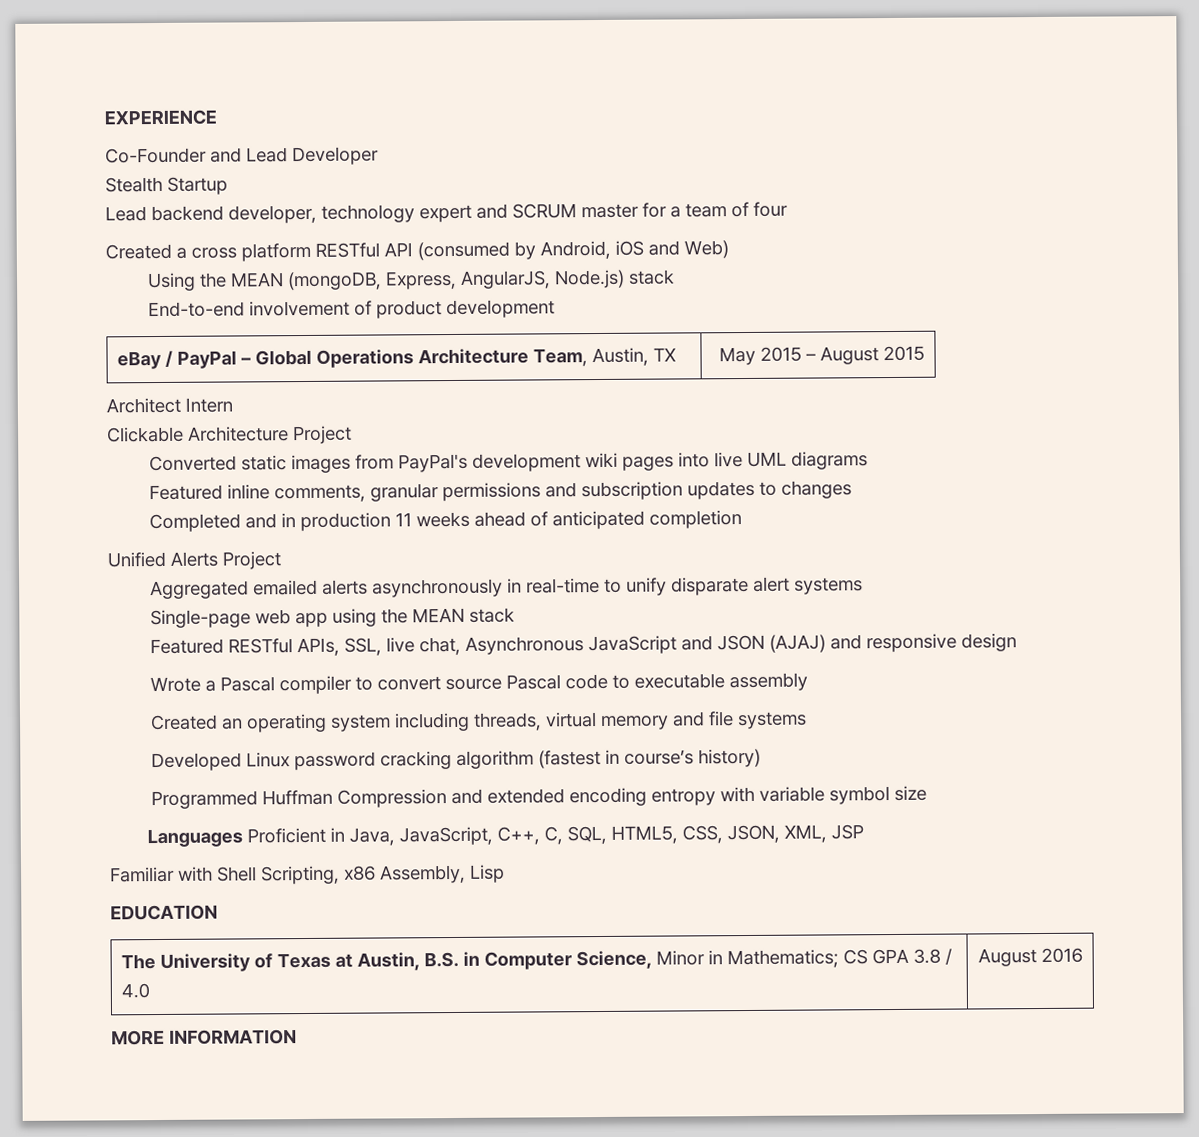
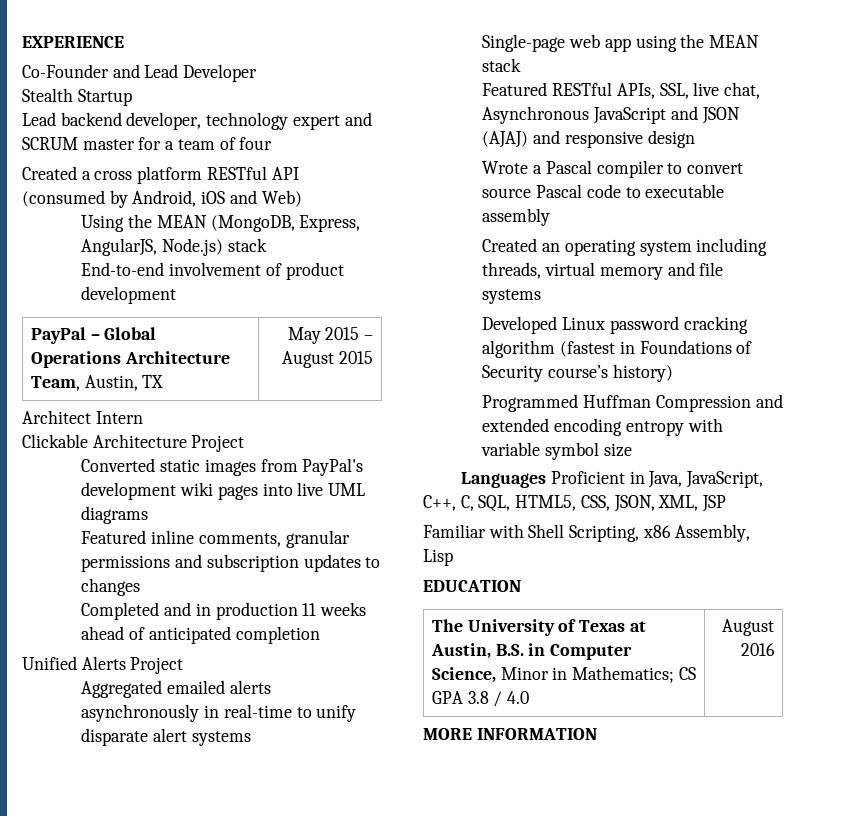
[286,271,382,291] (mongoDB, -> [210,215,295,232] (MongoDB,
[117,350,174,370] eBay / -> (177, 295) none
(620, 756) none -> [639,340,753,354] [482,365,544,382] Foundations of Security

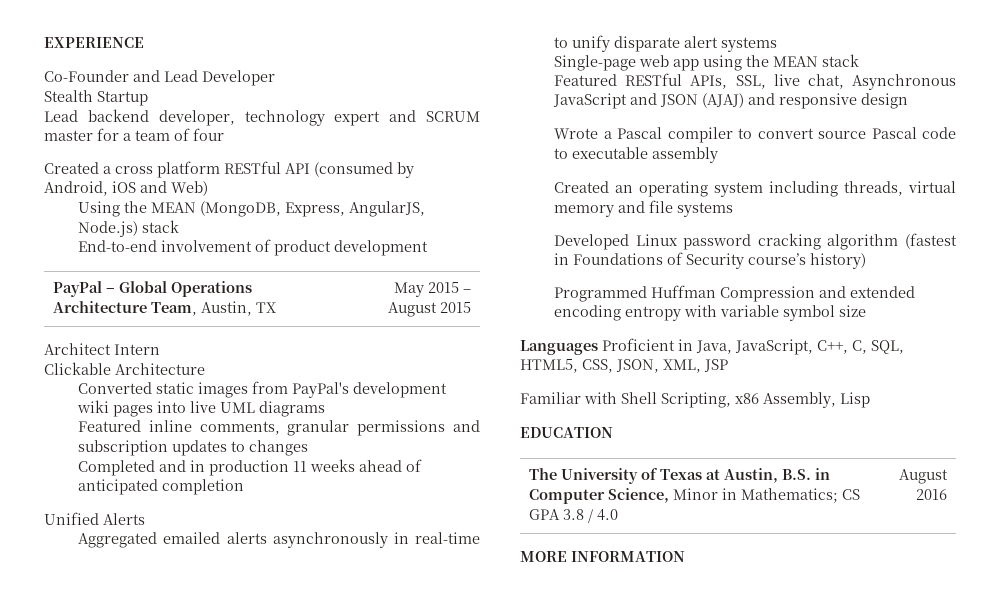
[191,435,245,452] Project -> (205, 369) none
[130,657,184,674] Project -> (145, 519) none

